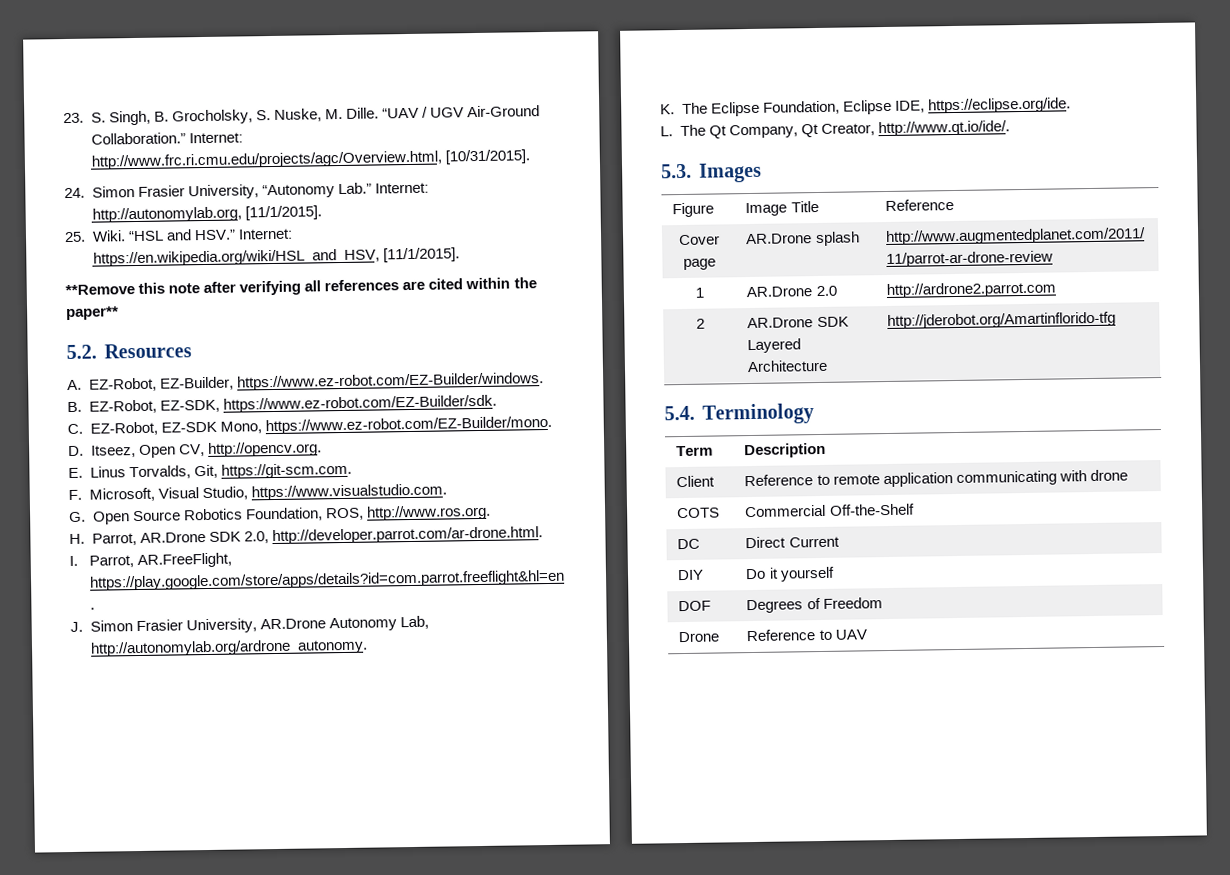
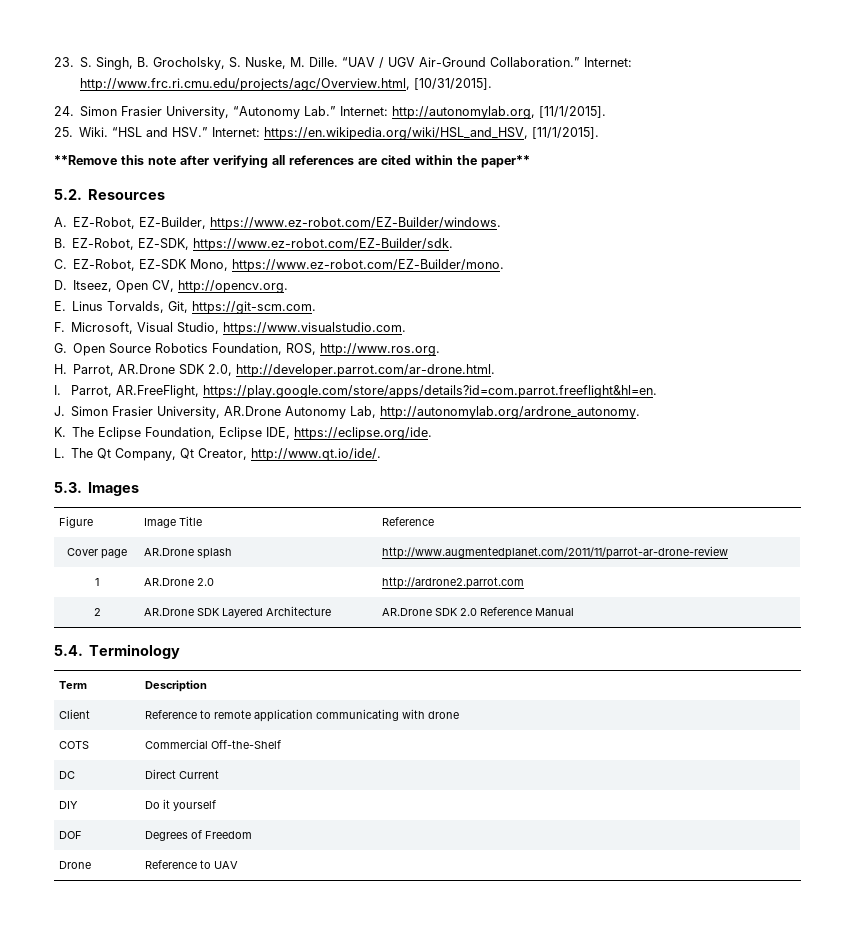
[887,311,1117,329] http://jderobot.org/Amartinflorido-tfg -> [382,607,575,616] AR.Drone SDK 2.0 Reference Manual

